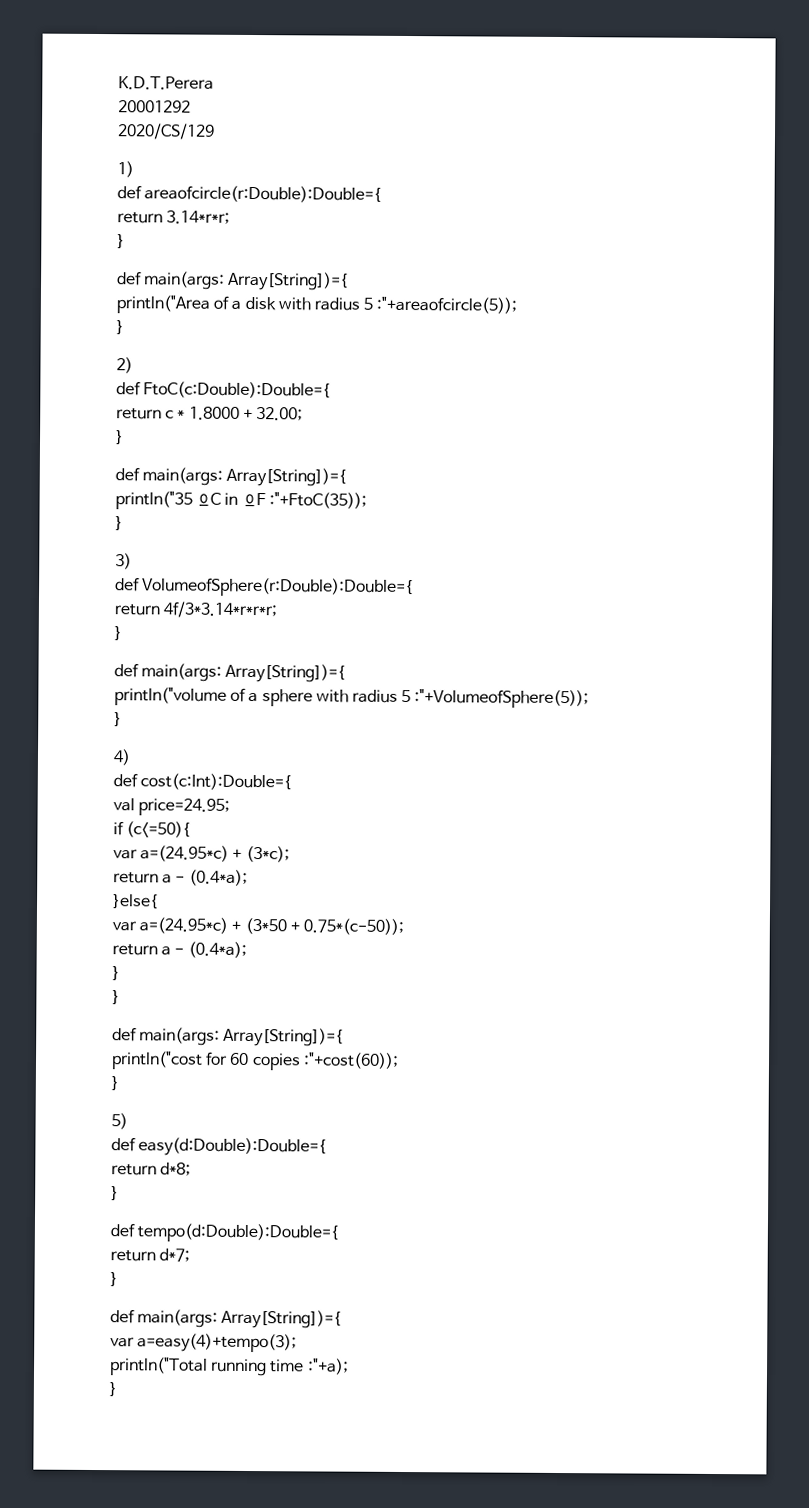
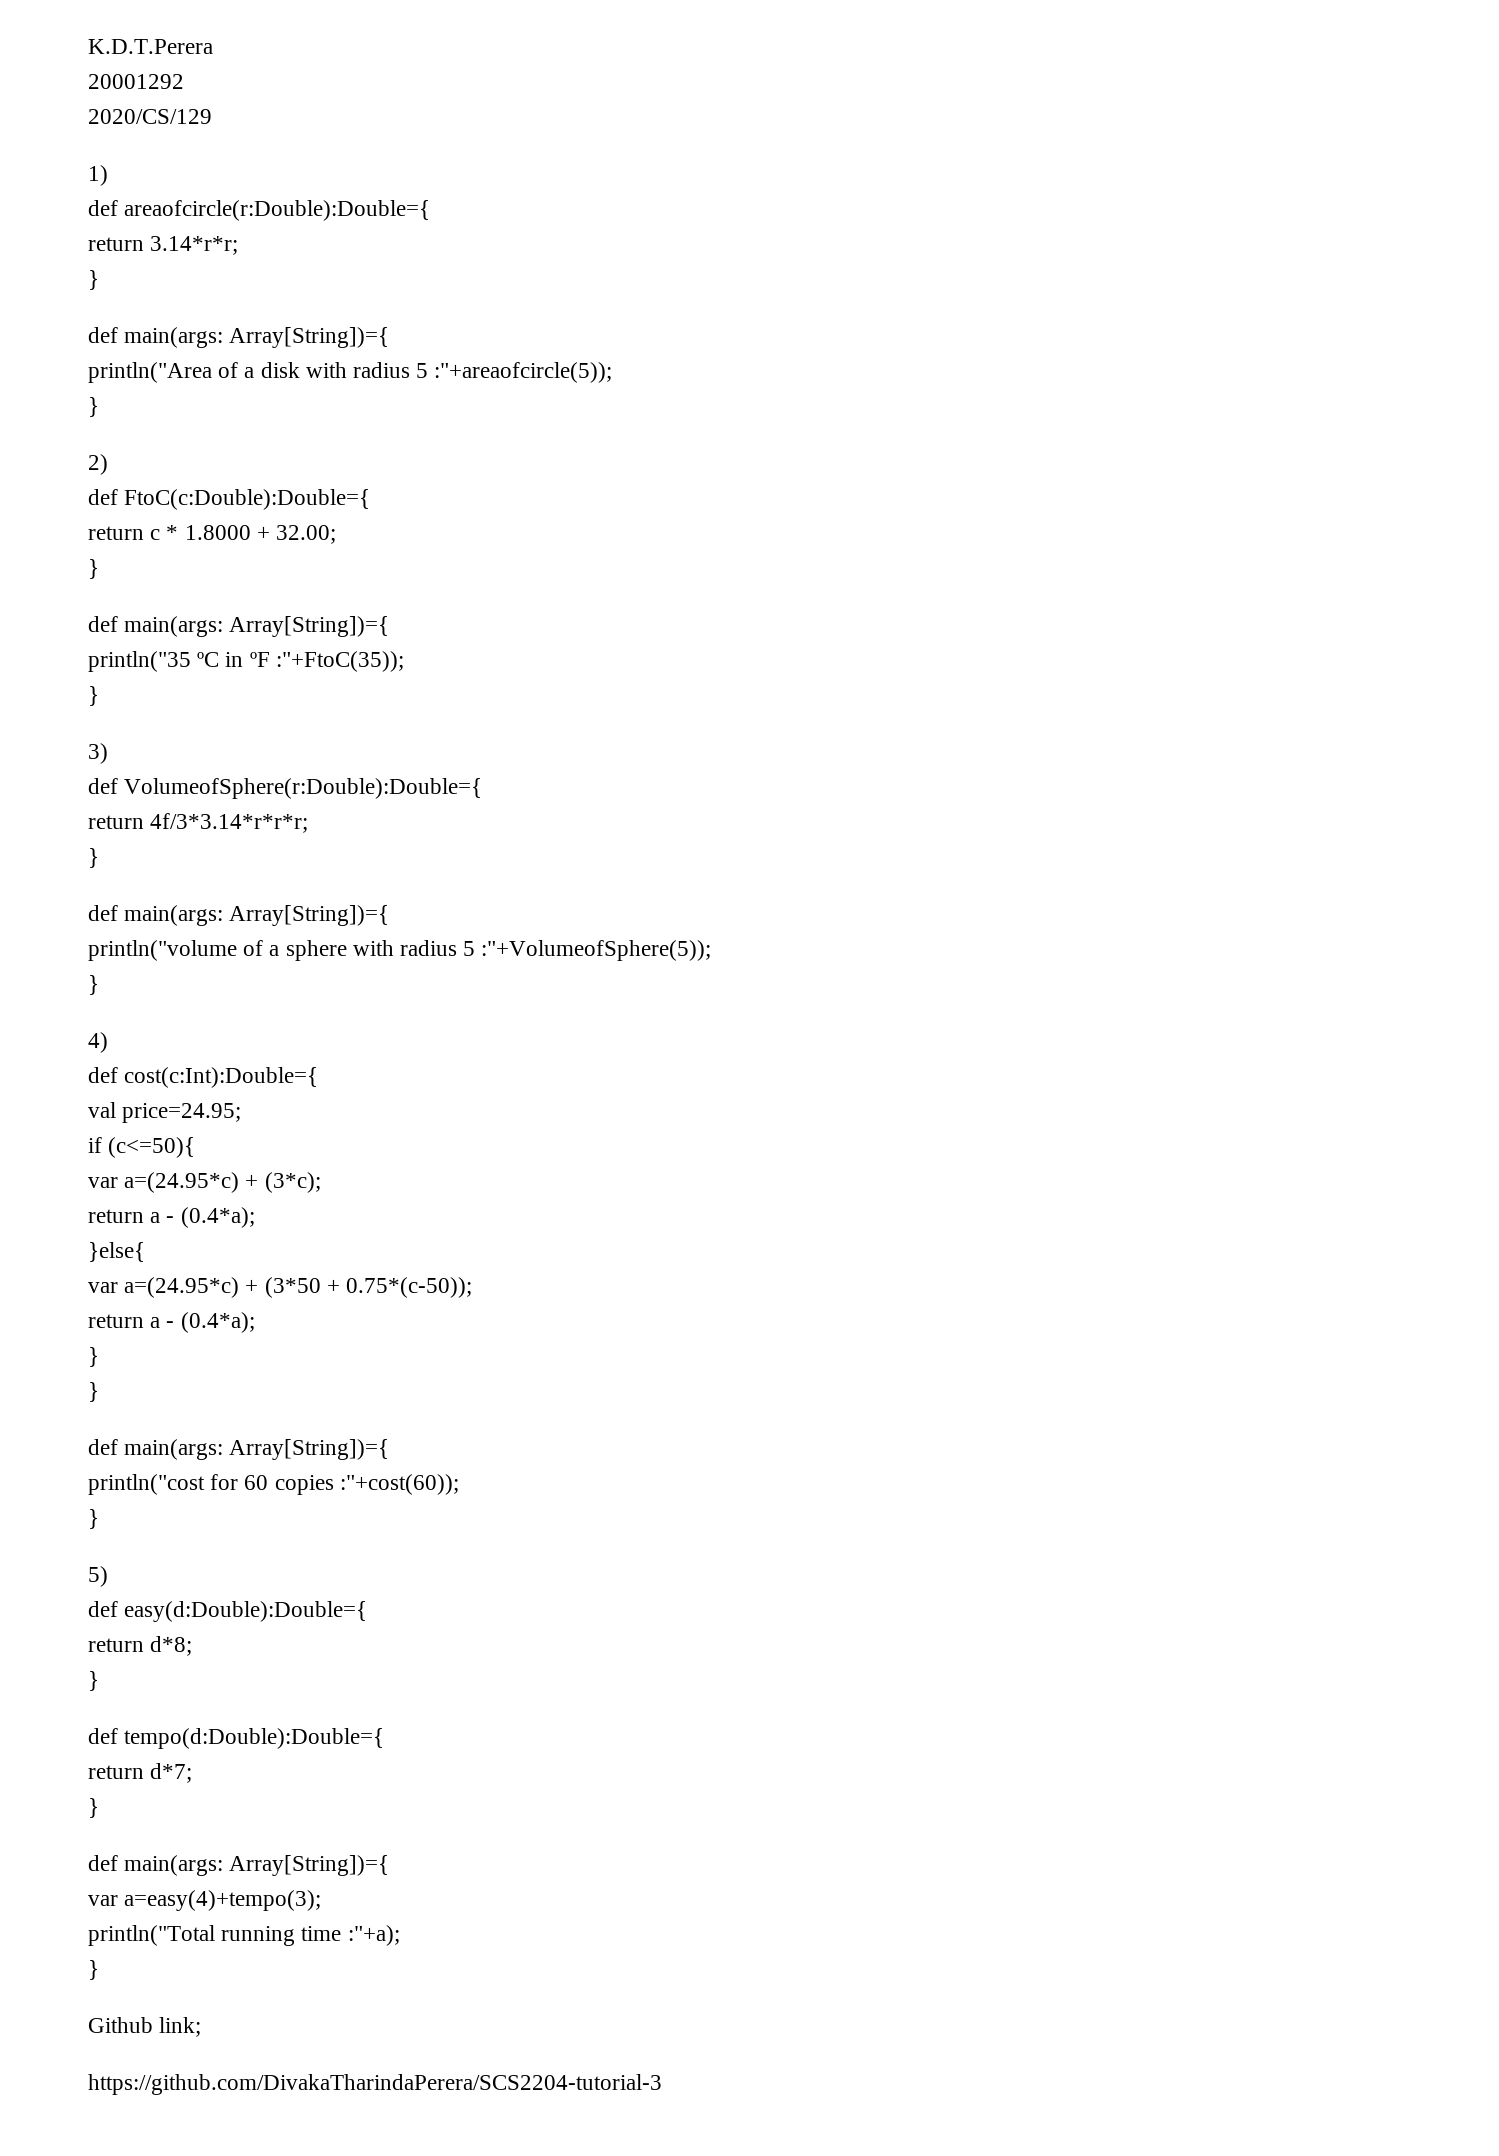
(117, 1389) none -> [88,2017,202,2037] [88,2074,662,2095] // Github link; // https://github.com/DivakaTharindaPerera/SCS2204-tutorial-3

